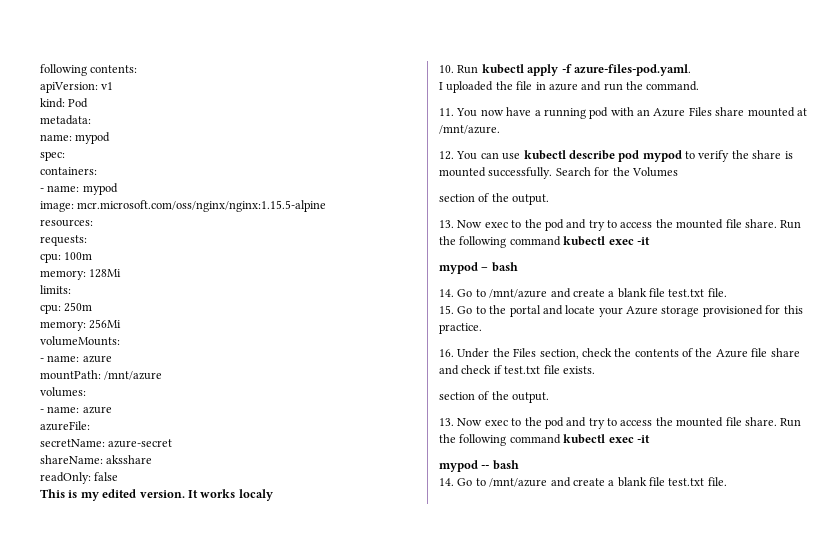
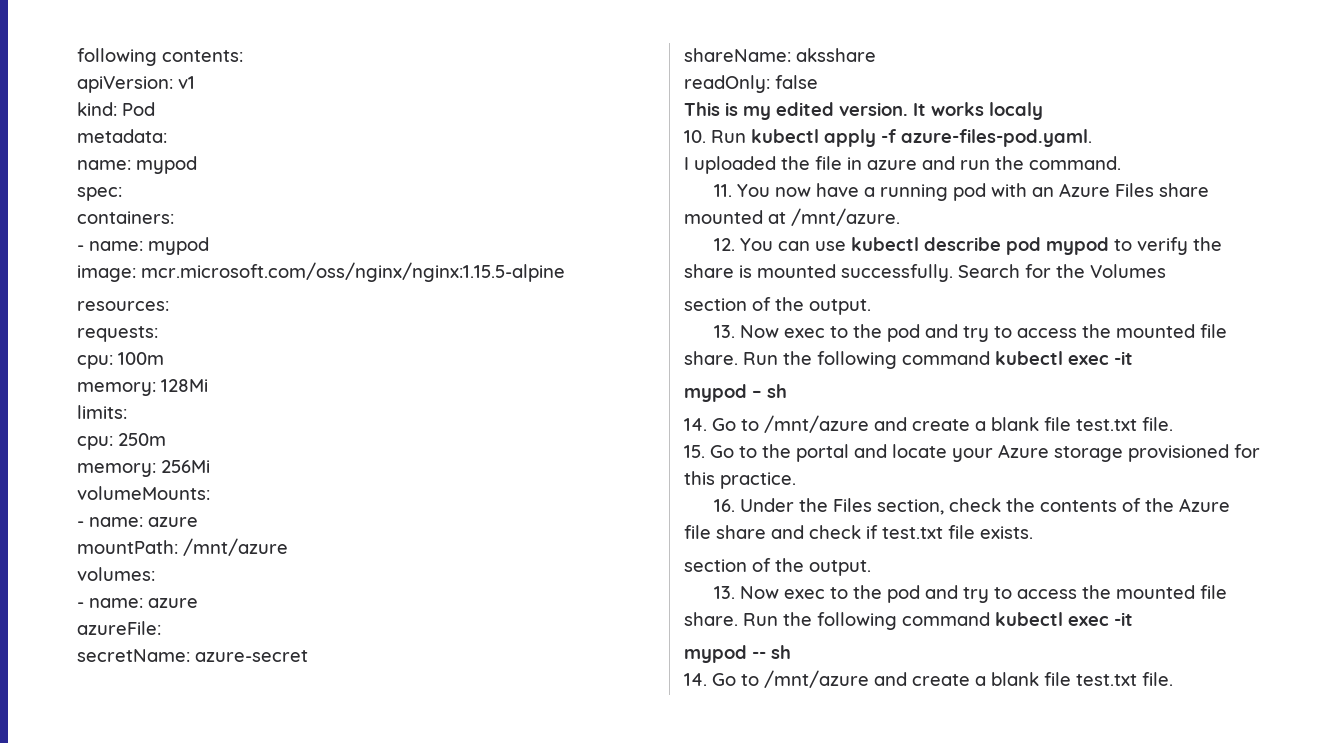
[491,262,518,272] bash -> [767,384,787,398] sh
[492,460,519,470] bash -> [771,645,791,659] sh

